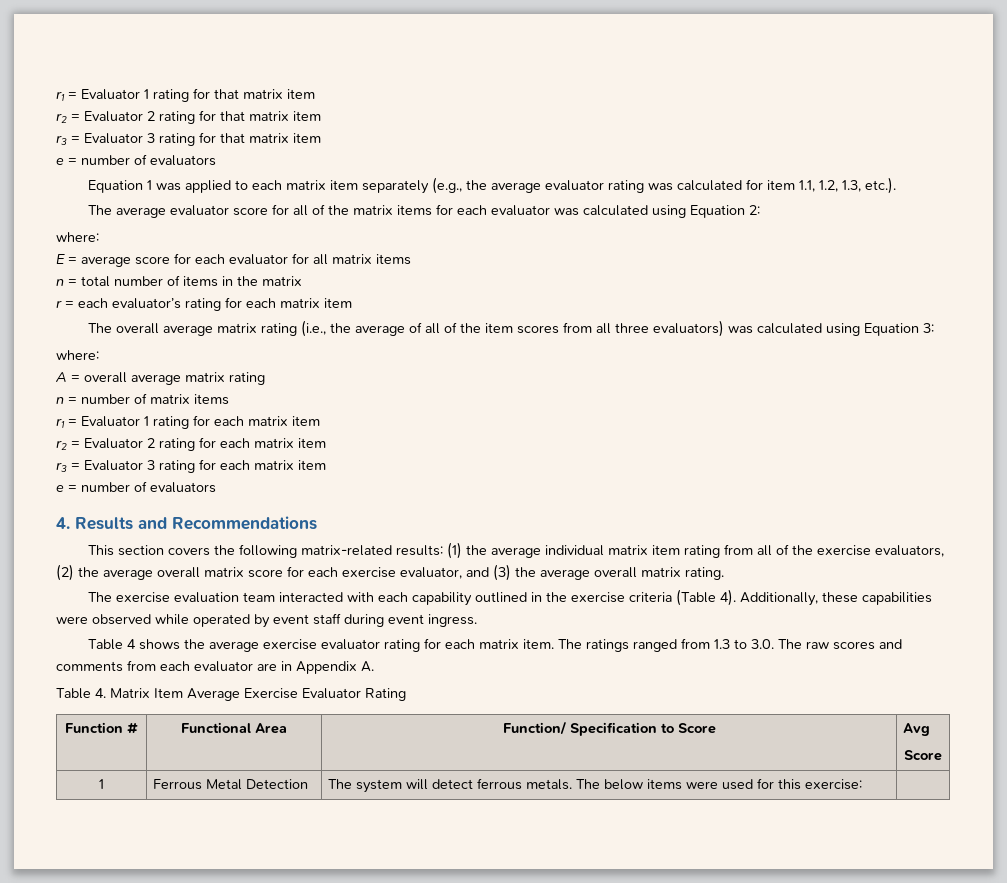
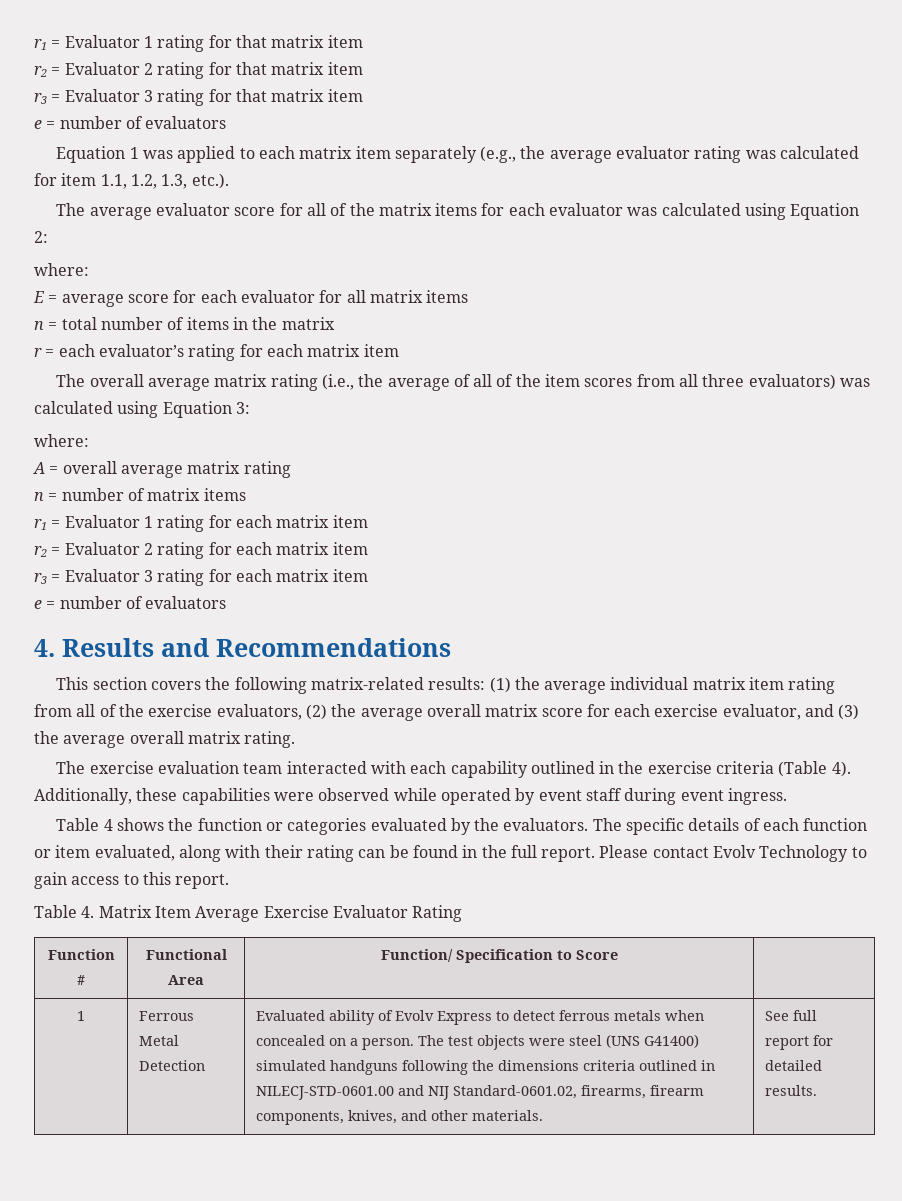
[208,638,902,652] [56,660,374,674] average exercise evaluator rating for each matrix item. The ratings ranged from 1.3 to 3.0. The raw scores and comments from each evaluator are in Appendix A. -> [197,818,868,835] [34,845,867,862] [34,872,230,889] function or categories evaluated by the evaluators. The specific details of each function or item evaluated, along with their rating can be found in the full report. Please contact Evolv Technology to gain access to this report.
[902,723,930,736] [904,750,942,761] Avg // Score -> (618, 955) none
[327,778,862,793] The system will detect ferrous metals. The below items were used for this exercise: | -> [255,1010,704,1025] [255,1034,699,1050] [255,1060,715,1075] [255,1085,704,1100] [255,1110,543,1125] [764,1010,817,1021] [764,1035,833,1050] [764,1060,822,1071] [764,1085,817,1096] Evaluated ability of Evolv Express to detect ferrous metals when concealed on a person. The test objects were steel (UNS G41400) simulated handguns following the dimensions criteria outlined in NILECJ-STD-0601.00 and NIJ Standard-0601.02, firearms, firearm components, knives, and other materials. | See full report for detailed results.

